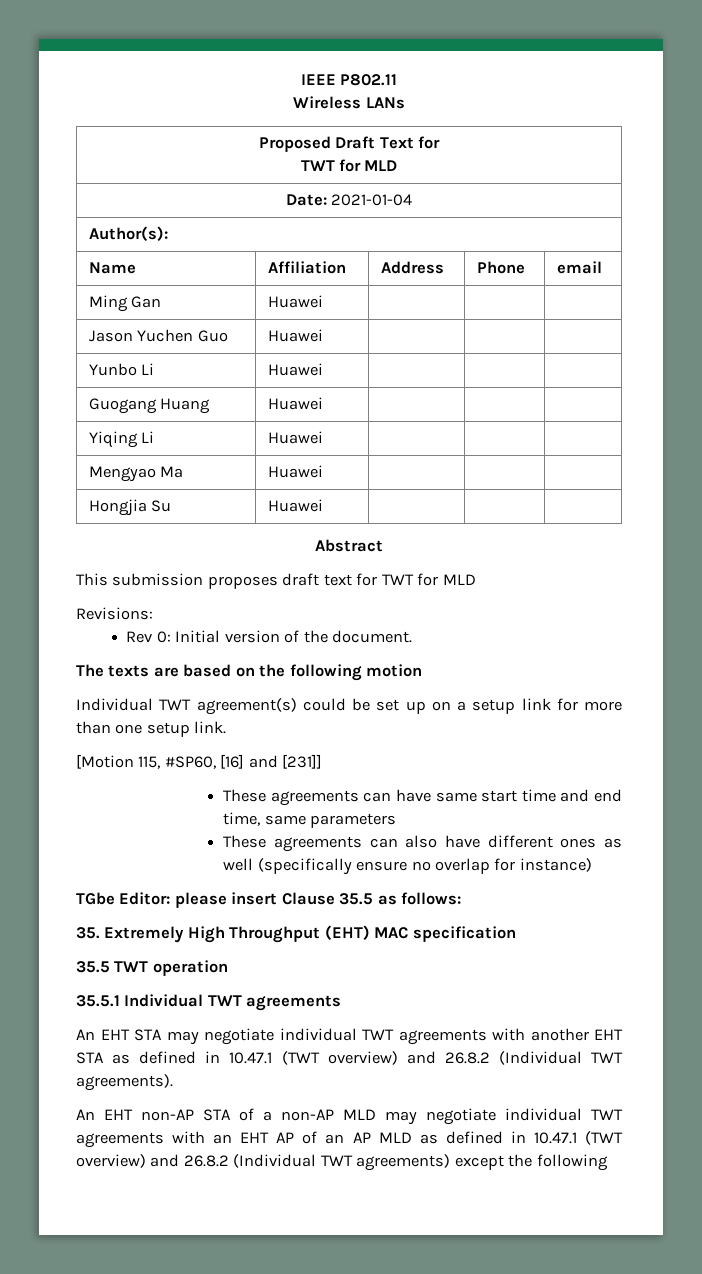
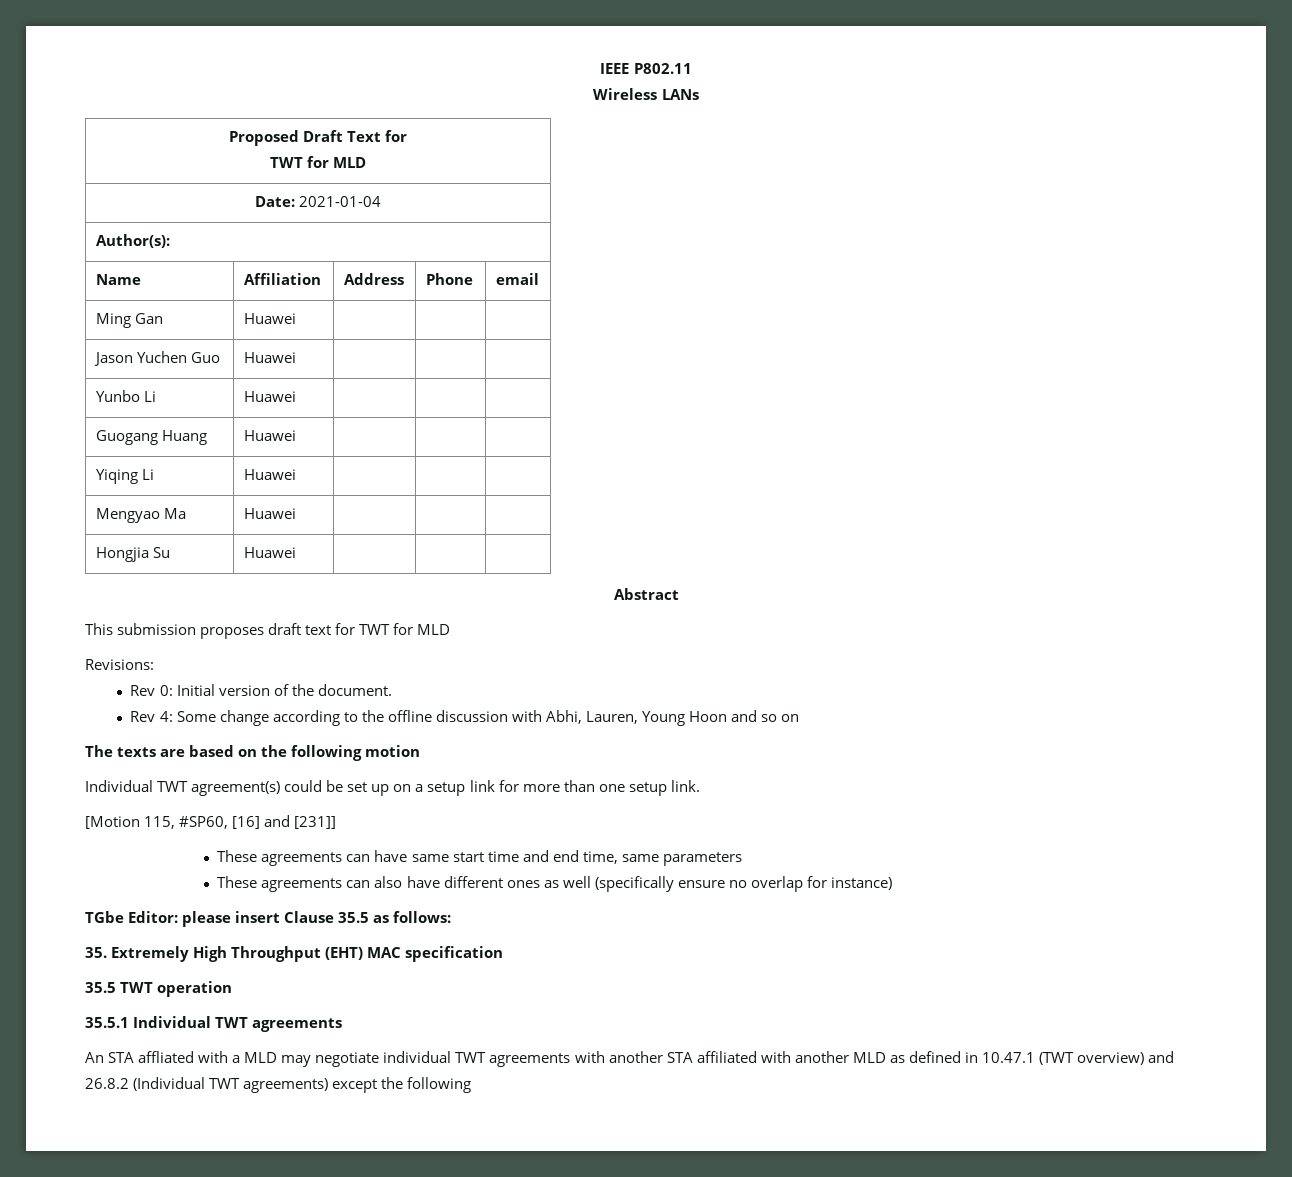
(413, 636) none -> [130,710,800,726] // Rev 4: Some change according to the offline discussion with Abhi, Lauren, Young Hoon and so on
[100,1029,162,1041] EHT STA -> [108,1051,278,1063] STA affliated with a MLD
[594,1029,623,1040] [76,1051,624,1065] [76,1074,173,1091] [76,1108,623,1125] [76,1131,371,1148] EHT STA as defined in 10.47.1 (TWT overview) and 26.8.2 (Individual TWT agreements). // An EHT non-AP STA of a non-AP MLD may negotiate individual TWT agreements with an EHT AP of an AP -> [666,1051,849,1063] STA affiliated with another

